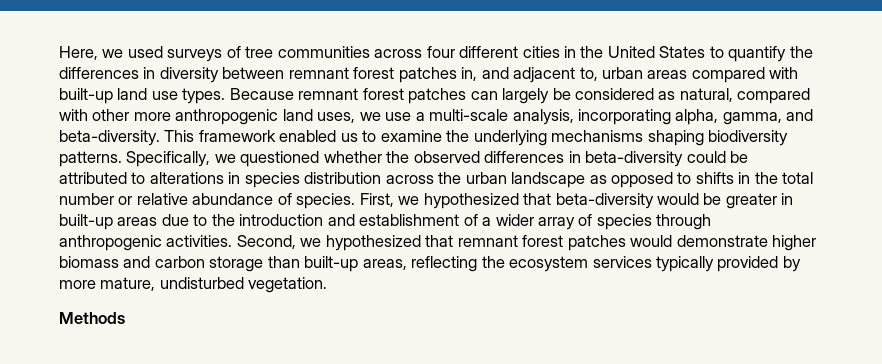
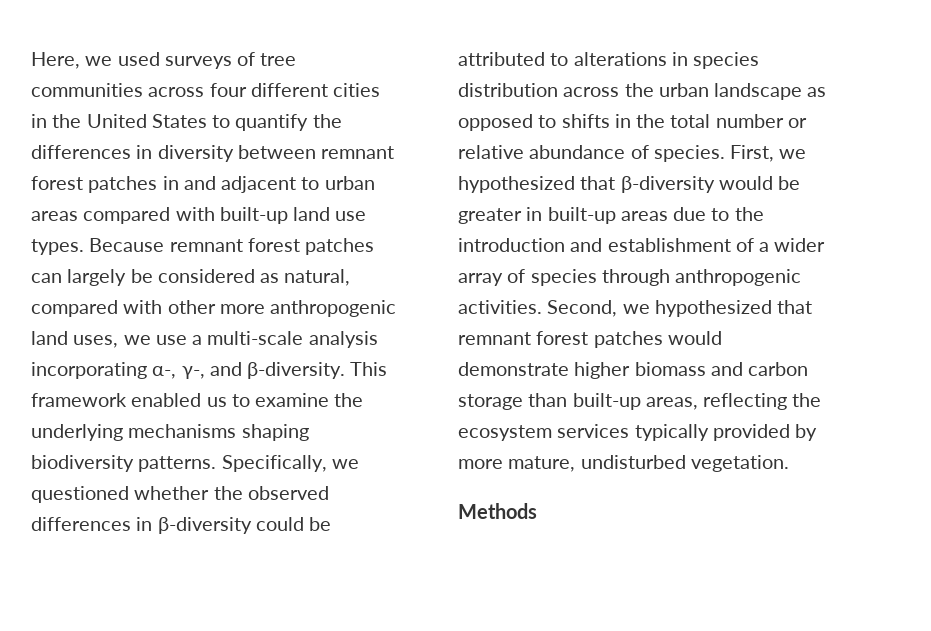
[461,67,478,81] in, -> [162,176,179,190] in
[579,67,598,81] to, -> [301,177,320,190] to
[512,109,814,125] [59,130,160,146] analysis, incorporating alpha, gamma, and beta-diversity. -> [308,331,378,348] [31,362,346,379] analysis incorporating α-, γ-, and β-diversity.
[585,151,684,167] beta-diversity -> [157,517,252,534] β-diversity
[555,193,654,209] beta-diversity -> [620,176,715,193] β-diversity

